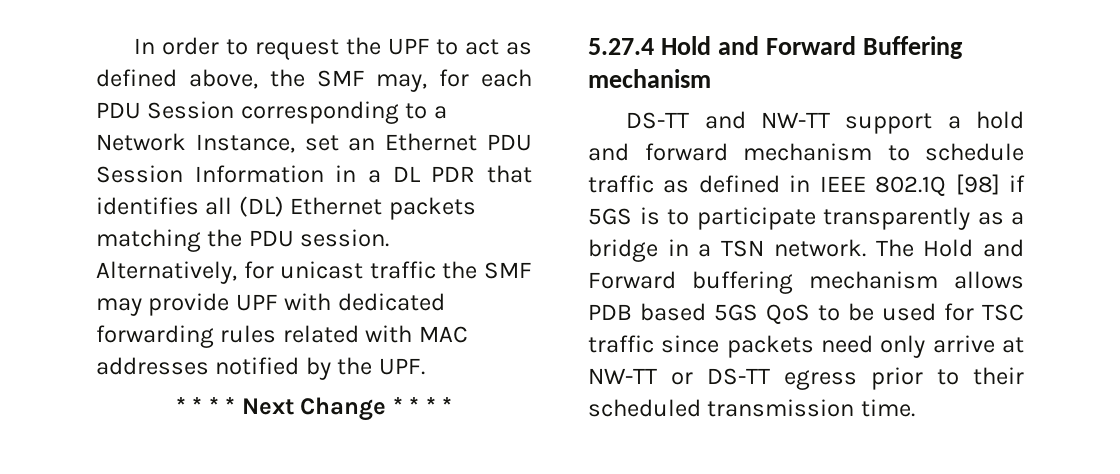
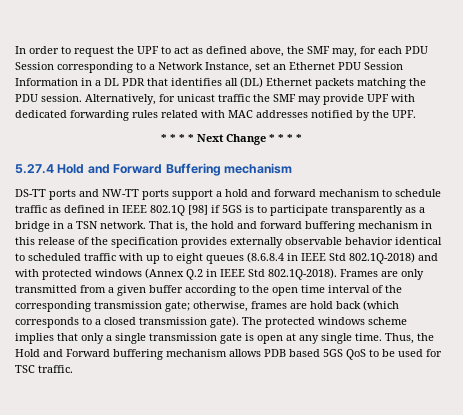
(690, 120) none -> [49,189,76,200] ports
(831, 120) none -> [142,189,169,200] ports
[875,239,914,257] The -> [149,221,432,232] [15,237,442,248] [15,252,438,264] [15,268,424,280] [15,285,402,296] [15,300,399,312] [15,316,407,328] [15,333,434,344] That is, the hold and forward buffering mechanism in this release of the specification provides externally observable behavior identical to scheduled traffic with up to eight queues (8.6.8.4 in IEEE Std 802.1Q-2018) and with protected windows (Annex Q.2 in IEEE Std 802.1Q-2018). Frames are only transmitted from a given buffer according to the open time interval of the corresponding transmission gate; otherwise, frames are hold back (which corresponds to a closed transmission gate). The protected windows scheme implies that only a single transmission gate is open at any single time. Thus, the
[588,335,1024,358] [588,367,1024,390] [588,399,915,417] traffic since packets need only arrive at NW-TT or DS-TT egress prior to their scheduled transmission time. -> [38,365,73,373] traffic.

